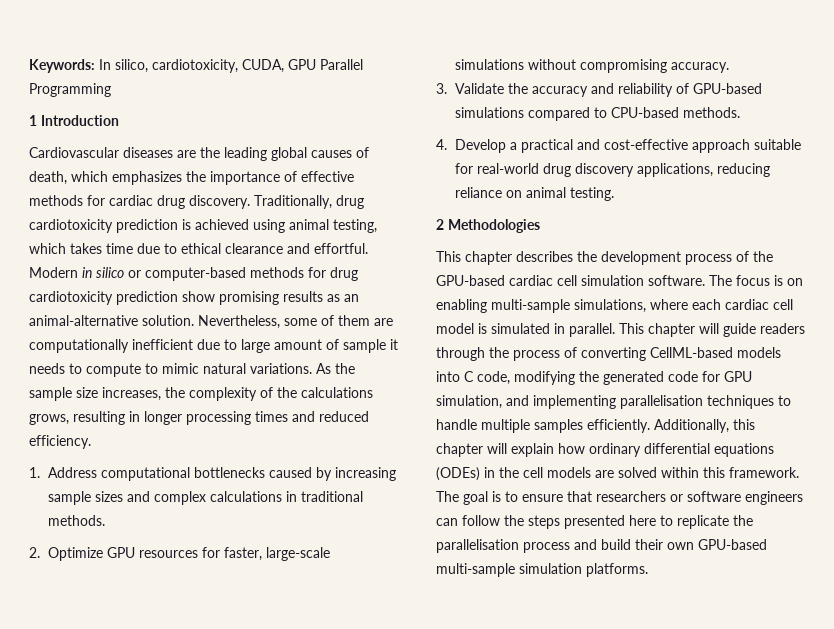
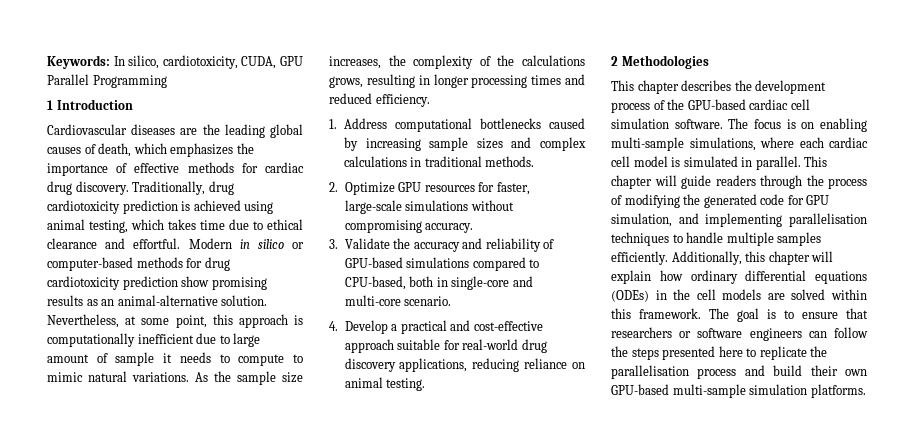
[284,315,393,326] some of them are -> [125,314,303,328] at some point, this approach is
[611,107,741,118] CPU-based methods. -> [344,276,533,290] [344,295,452,306] CPU-based, both in single-core and multi-core scenario.
[581,347,781,361] [436,371,510,385] converting CellML-based models into C code, -> (622, 200) none

